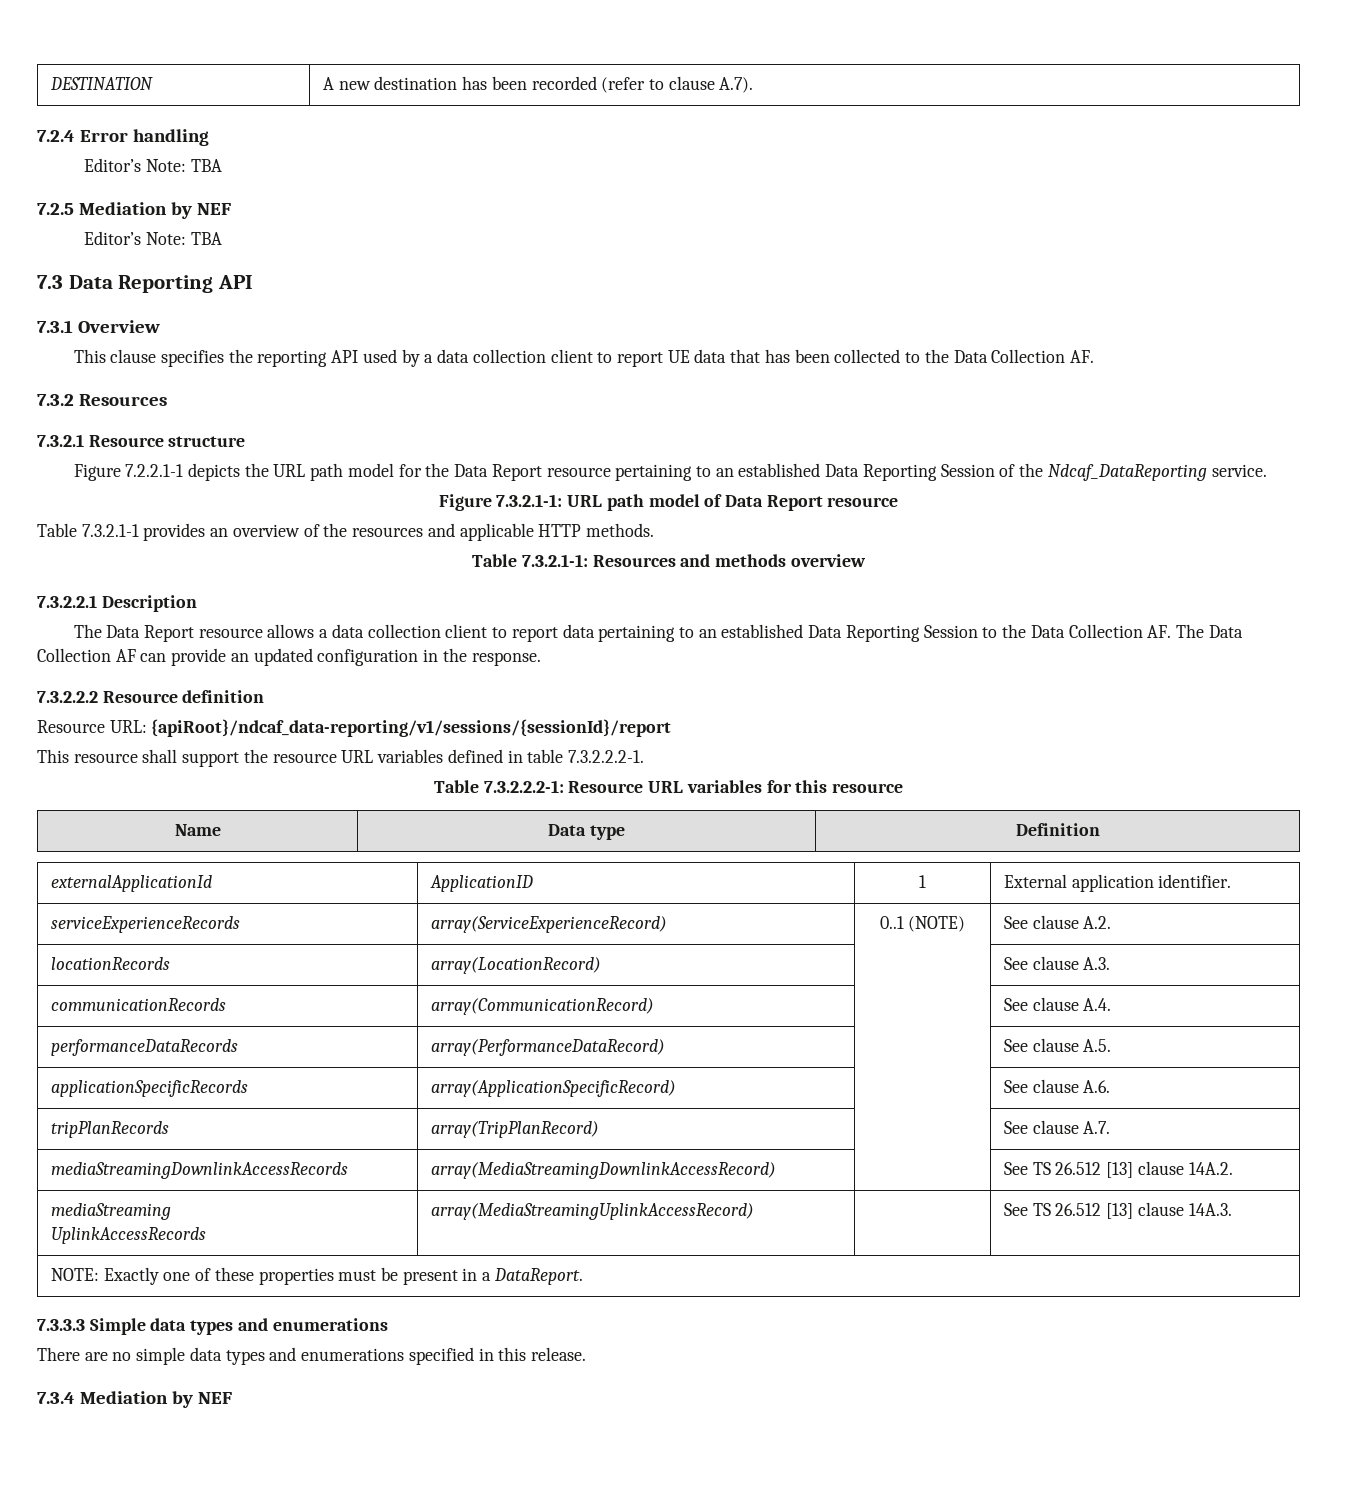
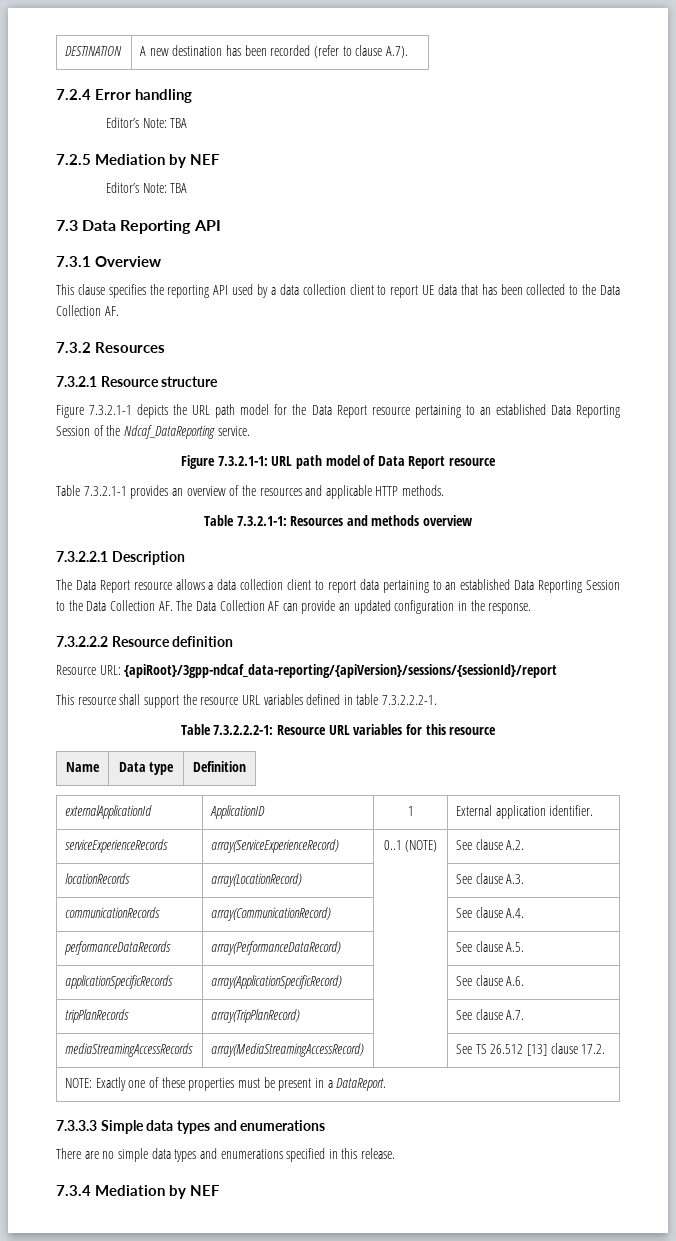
[125,464,184,477] 7.2.2.1-1 -> [89,405,133,415] 7.3.2.1-1
[151,719,672,737] {apiRoot}/ndcaf_data-reporting/v1/sessions/{sessionId}/report -> [124,664,558,678] {apiRoot}/3gpp-ndcaf_data-reporting/{apiVersion}/sessions/{sessionId}/report
[50,1162,348,1179] [430,1162,776,1179] [1003,1161,1233,1178] [50,1203,171,1220] [50,1227,206,1244] [430,1203,754,1220] [1003,1202,1232,1219] mediaStreamingDownlinkAccessRecords | array(MediaStreamingDownlinkAccessRecord) | | See TS 26.512 [13] clause 14A.2. // mediaStreaming // UplinkAccessRecords | array(MediaStreamingUplinkAccessRecord) | | See TS 26.512 [13] clause 14A.3. -> [65,1043,194,1057] [211,1043,365,1057] [456,1043,606,1056] mediaStreamingAccessRecords | array(MediaStreamingAccessRecord) | | See TS 26.512 [13] clause 17.2.

